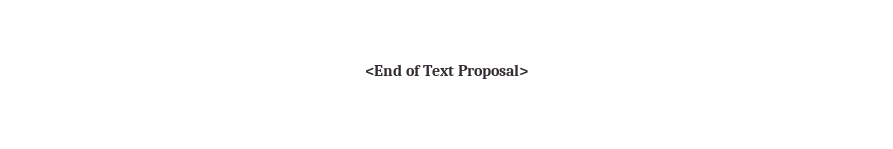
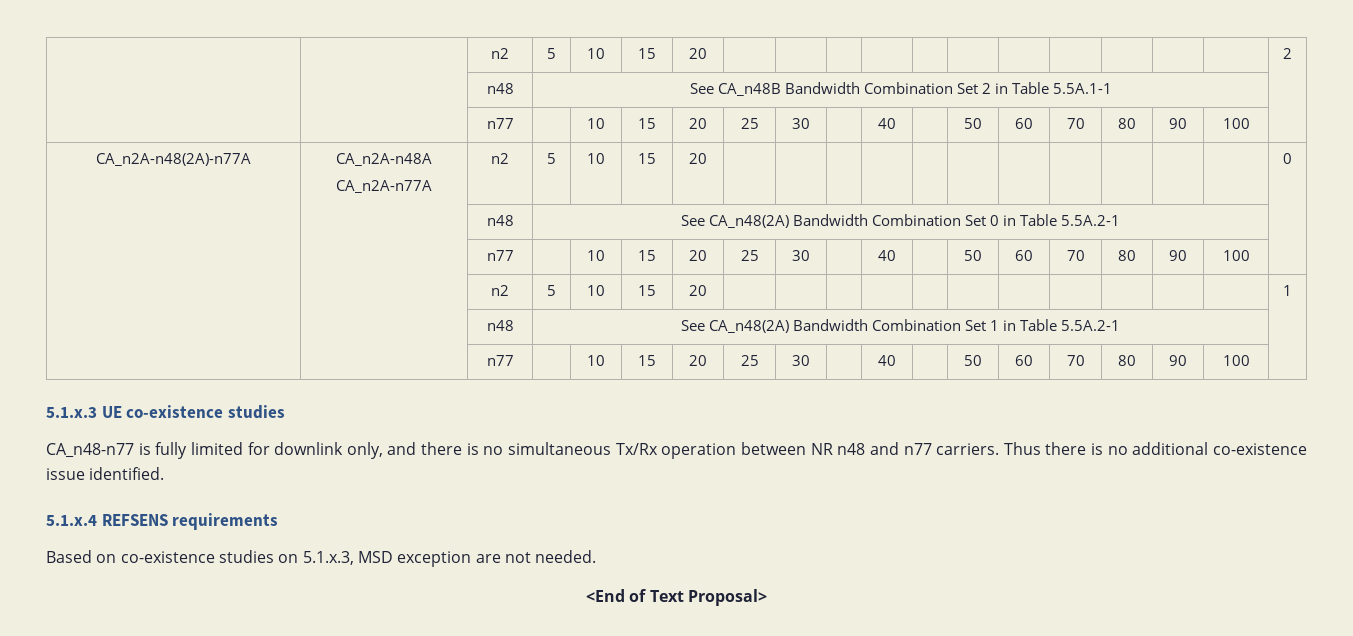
(364, 70) none -> [491,48,509,59] [547,48,556,59] [587,48,605,59] [638,48,656,59] [689,48,707,59] [1283,48,1292,59] [486,83,514,94] [689,82,1112,96] [486,118,514,129] [587,118,605,129] [638,118,656,129] [689,118,707,129] [740,118,759,129] [792,118,810,129] [878,118,896,129] [964,118,982,129] [1015,118,1033,129] [1066,118,1085,129] [1118,118,1136,129] [1169,118,1187,129] [1222,118,1250,129] [96,153,251,166] [336,153,432,166] [336,180,432,193] [491,153,509,164] [547,153,556,164] [587,153,605,164] [638,153,656,164] [689,153,707,164] [1283,153,1292,164] [486,215,514,226] [681,214,1120,228] [486,250,514,261] [587,250,605,261] [638,250,656,261] [689,250,707,261] [740,250,759,261] [792,250,810,261] [878,250,896,261] [964,250,982,261] [1015,250,1033,261] [1066,250,1085,261] [1118,250,1136,261] [1169,250,1187,261] [1222,250,1250,261] [491,285,509,296] [547,285,556,296] [587,285,605,296] [638,285,656,296] [689,285,707,296] [1283,285,1292,296] [486,320,514,331] [681,319,1120,333] [486,355,514,366] [587,355,605,366] [638,355,656,366] [689,355,707,366] [740,355,759,366] [792,355,810,366] [878,355,896,366] [964,355,982,366] [1015,355,1033,366] [1066,355,1085,366] [1118,355,1136,366] [1169,355,1187,366] [1222,355,1250,366] [46,405,285,419] [46,442,1308,459] [46,467,165,480] [46,513,279,530] [46,550,597,567] | | n2 | 5 | 10 | 15 | 20 | | | | | | | | | | | | 2 // | | n48 | See CA_n48B Bandwidth Combination Set 2 in Table 5.5A.1-1 | // | | n77 | | 10 | 15 | 20 | 25 | 30 | | 40 | | 50 | 60 | 70 | 80 | 90 | 100 | // CA_n2A-n48(2A)-n77A | CA_n2A-n48A // CA_n2A-n77A | n2 | 5 | 10 | 15 | 20 | | | | | | | | | | | | 0 // | | n48 | See CA_n48(2A) Bandwidth Combination Set 0 in Table 5.5A.2-1 | // | | n77 | | 10 | 15 | 20 | 25 | 30 | | 40 | | 50 | 60 | 70 | 80 | 90 | 100 | // | | n2 | 5 | 10 | 15 | 20 | | | | | | | | | | | | 1 // | | n48 | See CA_n48(2A) Bandwidth Combination Set 1 in Table 5.5A.2-1 | // | | n77 | | 10 | 15 | 20 | 25 | 30 | | 40 | | 50 | 60 | 70 | 80 | 90 | 100 | // 5.1.x.3 UE co-existence studies // CA_n48-n77 is fully limited for downlink only, and there is no simultaneous Tx/Rx operation between NR n48 and n77 carriers. Thus there is no additional co-existence issue identified. // 5.1.x.4 REFSENS requirements // Based on co-existence studies on 5.1.x.3, MSD exception are not needed. //

